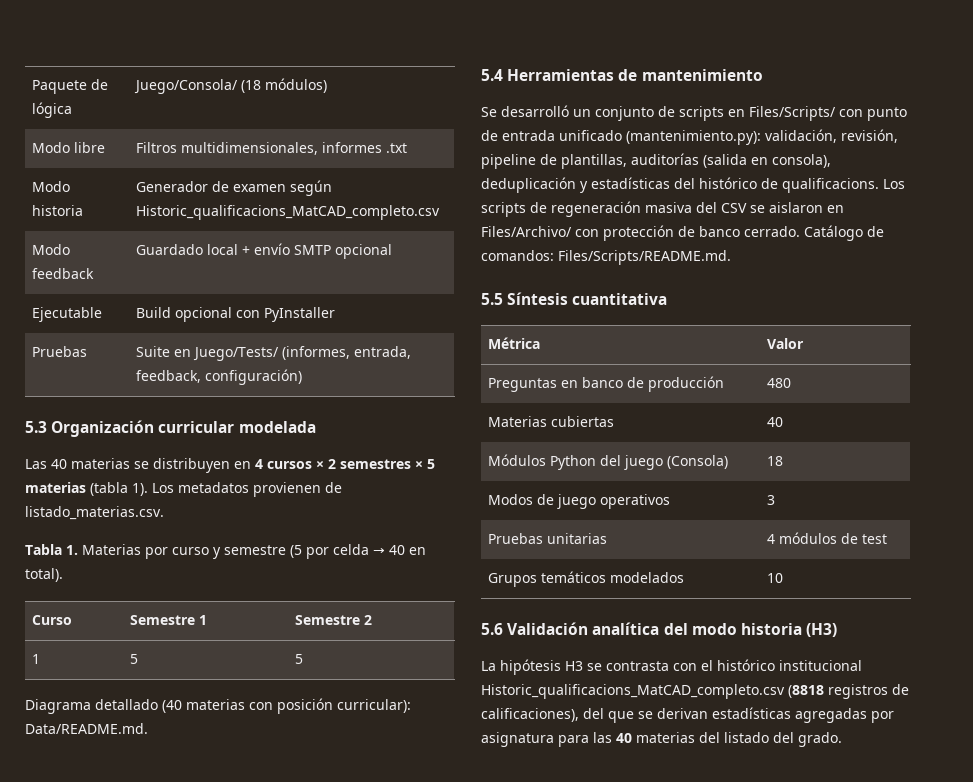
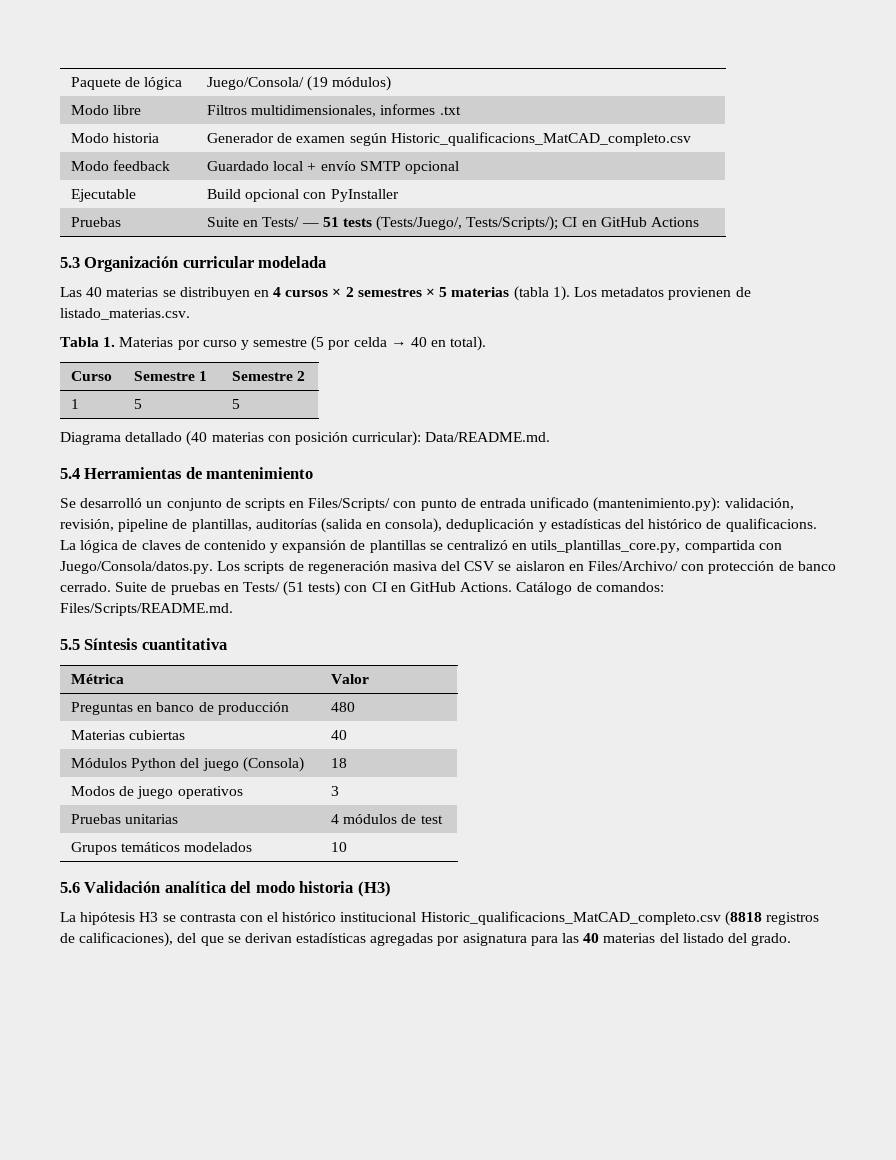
[241,80,262,93] (18 -> [307,76,329,91] (19
[193,346,412,361] [136,369,303,385] Juego/Tests/ (informes, entrada, feedback, configuración) -> [262,216,700,231] Tests/ — 51 tests (Tests/Juego/, Tests/Scripts/); CI en GitHub Actions
(879, 185) none -> [60,540,782,553] [60,561,213,574] La lógica de claves de contenido y expansión de plantillas se centralizó en utils_plantillas_core.py, compartida con Juego/Consola/datos.py.
(800, 231) none -> [115,581,513,596] Suite de pruebas en Tests/ (51 tests) con CI en GitHub Actions.

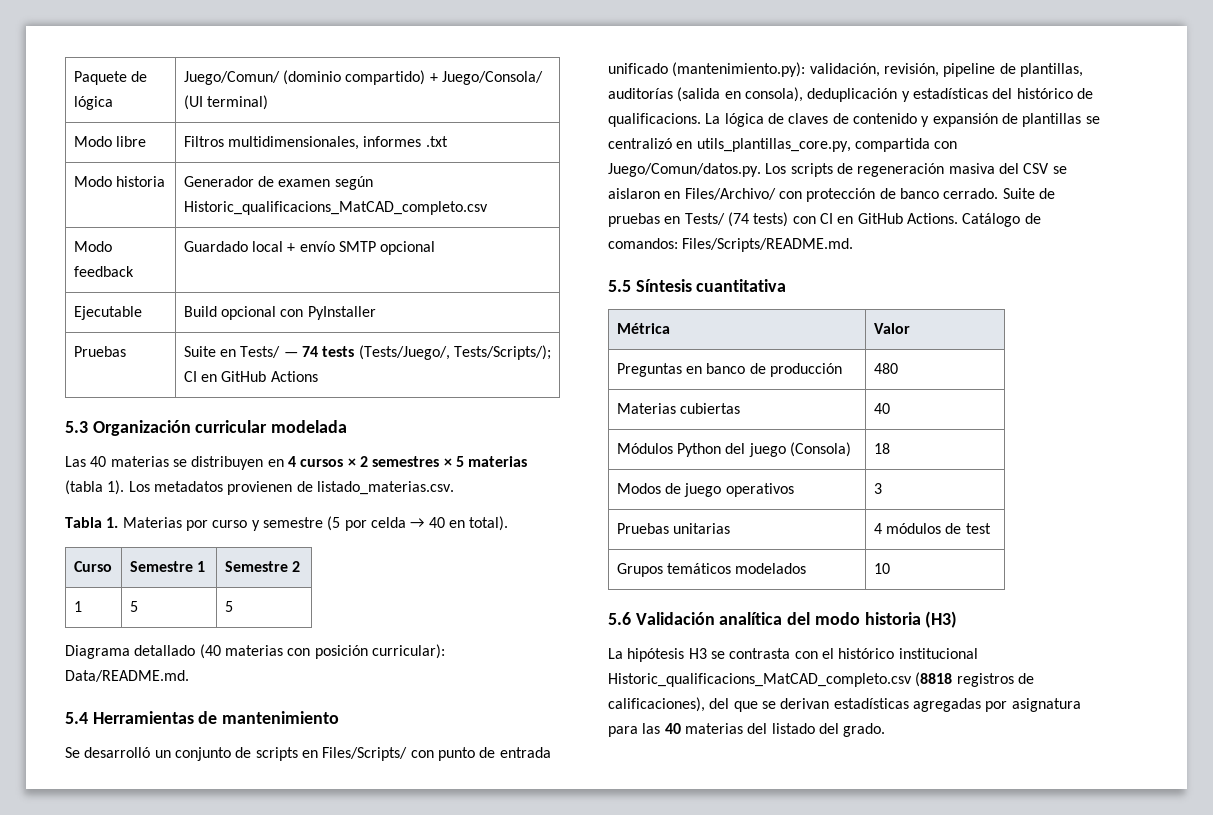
[206,76,392,91] Juego/Consola/ (19 módulos) -> [183,70,544,85] [183,95,269,110] Juego/Comun/ (dominio compartido) + Juego/Consola/ (UI terminal)
[322,217,339,227] 51 -> [302,346,319,357] 74
[60,561,213,574] Juego/Consola/datos.py. -> [608,163,761,177] Juego/Comun/datos.py.
[283,581,305,596] (51 -> [727,212,749,227] (74

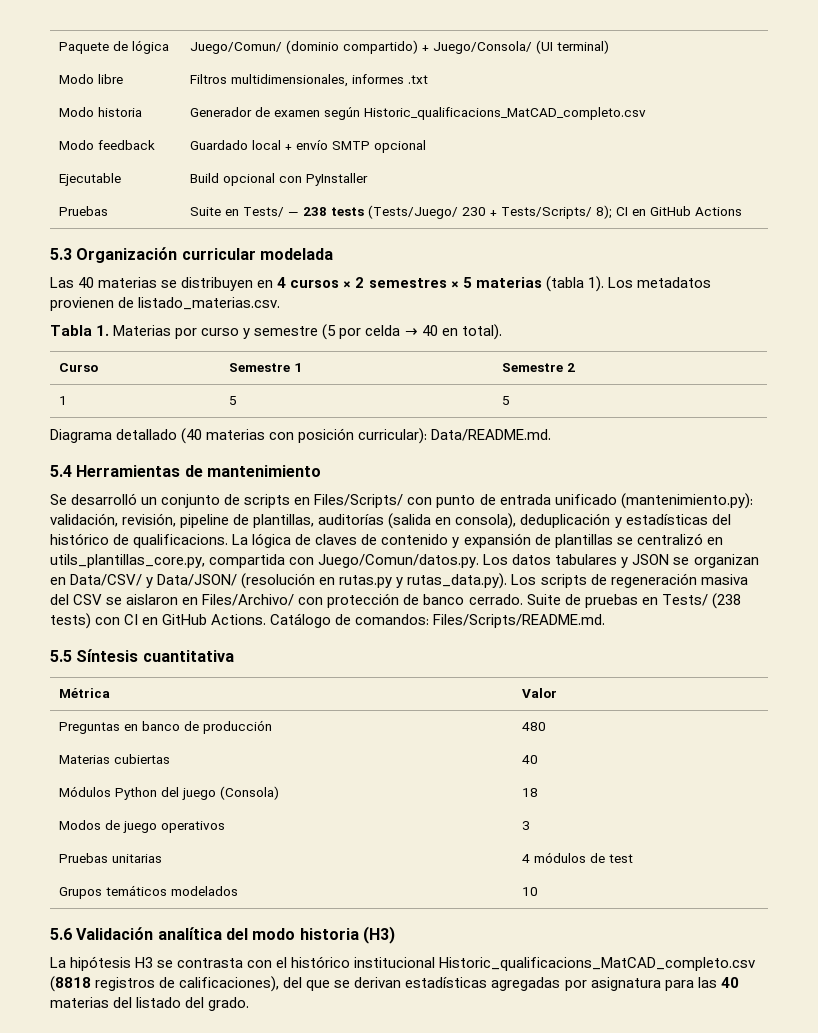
[302,345,551,360] 74 tests (Tests/Juego/, Tests/Scripts/); -> [303,205,613,219] 238 tests (Tests/Juego/ 230 + Tests/Scripts/ 8);
(787, 168) none -> [512,554,759,568] [50,573,537,589] datos tabulares y JSON se organizan en Data/CSV/ y Data/JSON/ (resolución en rutas.py y rutas_data.py). Los
[727,212,749,227] (74 -> [711,593,741,609] (238

